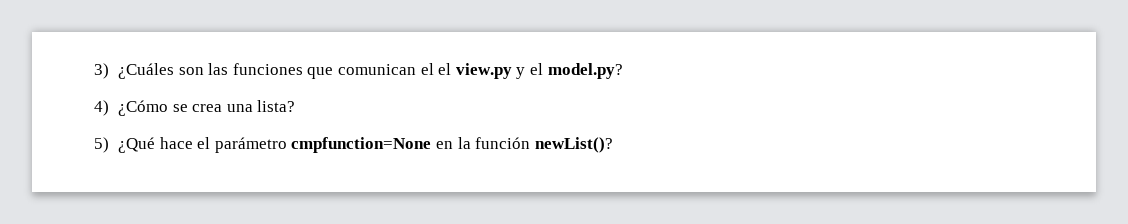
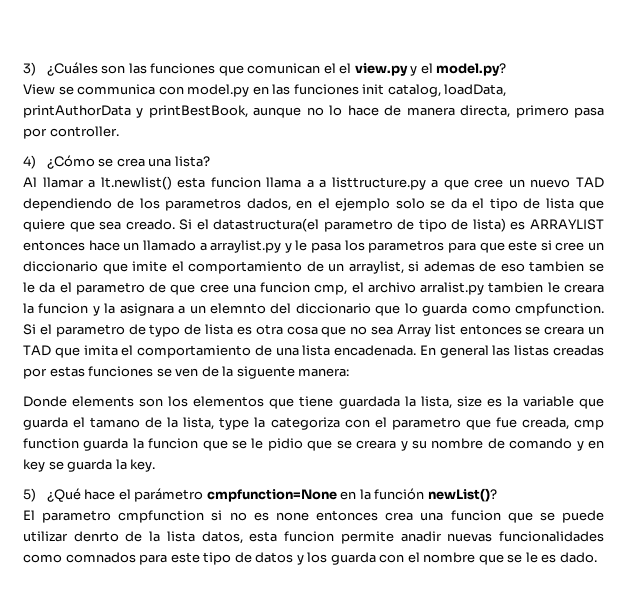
(623, 71) none -> [23,84,507,97] [23,105,604,118] [23,126,119,139] // View se communica con model.py en las funciones init catalog, loadData, printAuthorData y printBestBook, aunque no lo hace de manera directa, primero pasa por controller.
(296, 106) none -> [23,176,605,190] [23,198,605,211] [23,218,605,232] [23,240,604,253] [23,261,605,274] [23,282,604,295] [23,303,604,316] [23,324,604,337] [23,345,604,358] [23,366,350,379] [23,396,604,409] [23,417,604,430] [23,438,605,451] [23,459,156,472] // Al llamar a lt.newlist() esta funcion llama a a listtructure.py a que cree un nuevo TAD dependiendo de los parametros dados, en el ejemplo solo se da el tipo de lista que quiere que sea creado. Si el datastructura(el parametro de tipo de lista) es ARRAYLIST entonces hace un llamado a arraylist.py y le pasa los parametros para que este si cree un diccionario que imite el comportamiento de un arraylist, si ademas de eso tambien se le da el parametro de que cree una funcion cmp, el archivo arralist.py tambien le creara la funcion y la asignara a un elemnto del diccionario que lo guarda como cmpfunction. Si el parametro de typo de lista es otra cosa que no sea Array list entonces se creara un TAD que imita el comportamiento de una lista encadenada. En general las listas creadas por estas funciones se ven de la siguente manera: // Donde elements son los elementos que tiene guardada la lista, size es la variable que guarda el tamano de la lista, type la categoriza con el parametro que fue creada, cmp function guarda la funcion que se le pidio que se creara y su nombre de comando y en key se guarda la key.
(613, 145) none -> [23,510,604,523] [23,531,604,544] [23,552,597,565] // El parametro cmpfunction si no es none entonces crea una funcion que se puede utilizar denrto de la lista datos, esta funcion permite anadir nuevas funcionalidades como comnados para este tipo de datos y los guarda con el nombre que se le es dado.

